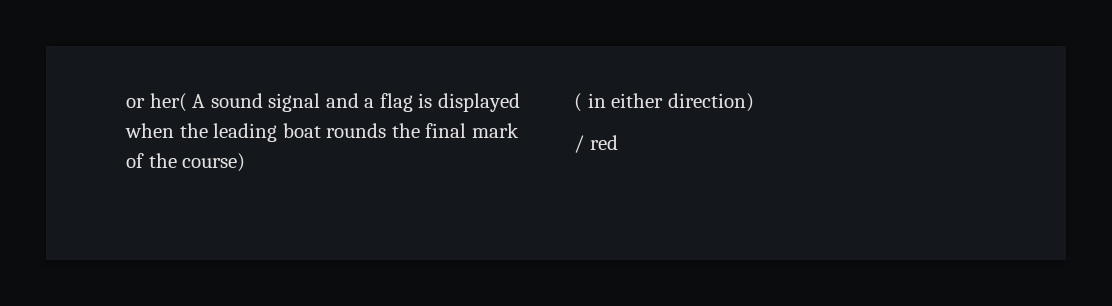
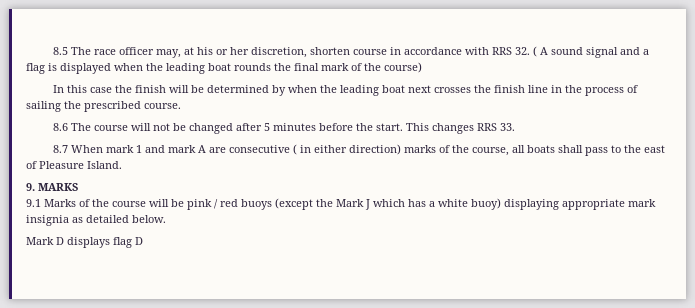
[126,93,187,112] or her( -> [53,46,538,58] 8.5 The race officer may, at his or her discretion, shorten course in accordance with RRS 32. (
[574,93,754,112] [574,135,618,153] ( in either direction) // / red -> [53,85,639,96] [26,101,181,112] [53,123,516,134] [53,144,666,156] [26,161,122,169] [26,183,78,191] [26,198,656,210] [26,215,166,226] [26,237,143,248] In this case the finish will be determined by when the leading boat next crosses the finish line in the process of sailing the prescribed course. // 8.6 The course will not be changed after 5 minutes before the start. This changes RRS 33. // 8.7 When mark 1 and mark A are consecutive ( in either direction) marks of the course, all boats shall pass to the east of Pleasure Island. // 9. MARKS // 9.1 Marks of the course will be pink / red buoys (except the Mark J which has a white buoy) displaying appropriate mark insignia as detailed below. // Mark D displays flag D

